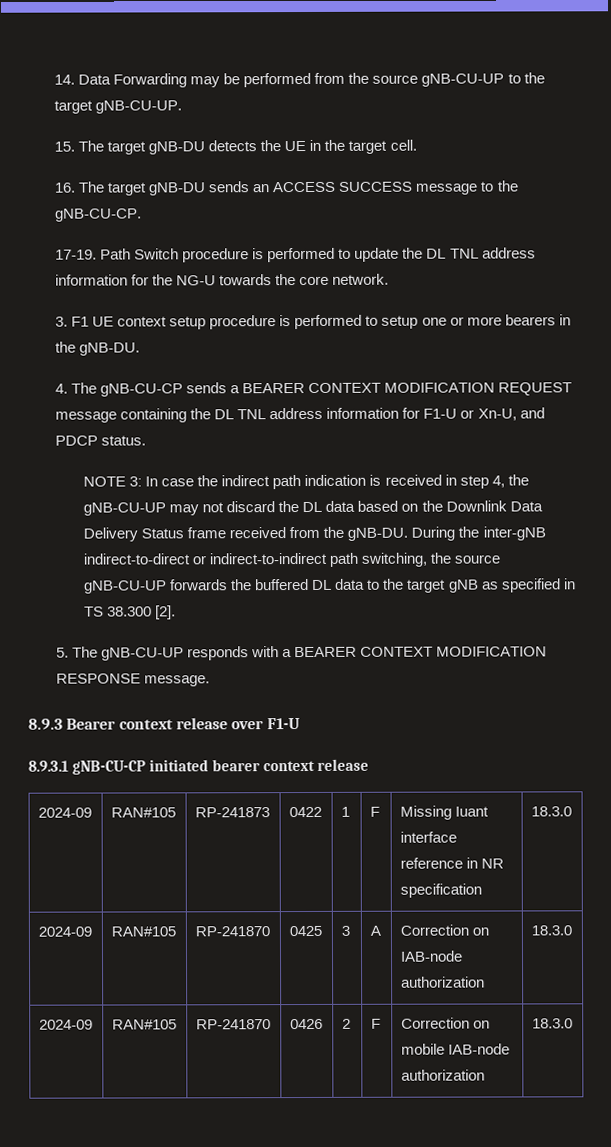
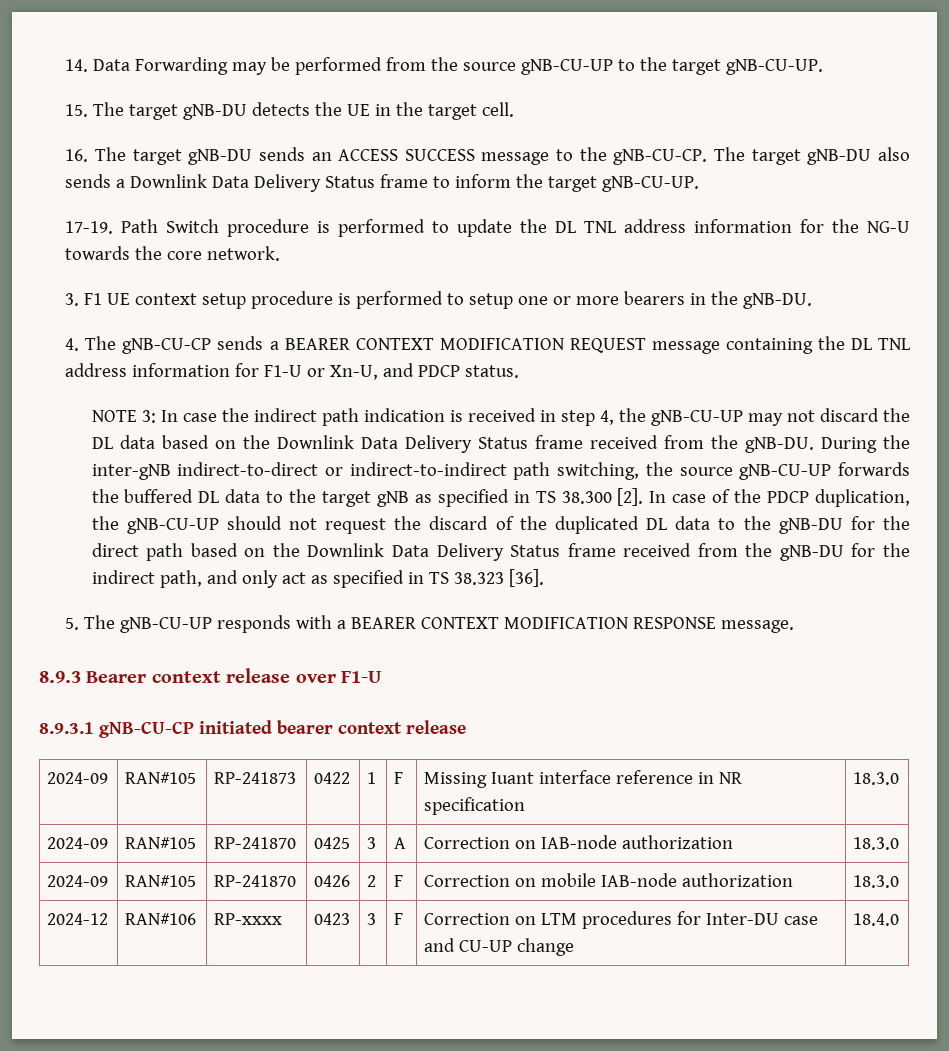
(143, 215) none -> [714,147,910,165] [65,174,700,192] The target gNB-DU also sends a Downlink Data Delivery Status frame to inform the target gNB-CU-UP.
(177, 612) none -> [649,489,910,507] [91,516,911,534] [91,543,910,561] [91,569,544,588] In case of the PDCP duplication, the gNB-CU-UP should not request the discard of the duplicated DL data to the gNB-DU for the direct path based on the Downlink Data Delivery Status frame received from the gNB-DU for the indirect path, and only act as specified in TS 38.323 [36].
(573, 1023) none -> [47,913,109,925] [125,913,197,925] [214,913,283,925] [314,913,351,925] [367,913,377,925] [394,913,404,925] [424,911,819,929] [424,938,575,956] [853,913,900,926] // 2024-12 | RAN#106 | RP-xxxx | 0423 | 3 | F | Correction on LTM procedures for Inter-DU case and CU-UP change | 18.4.0

